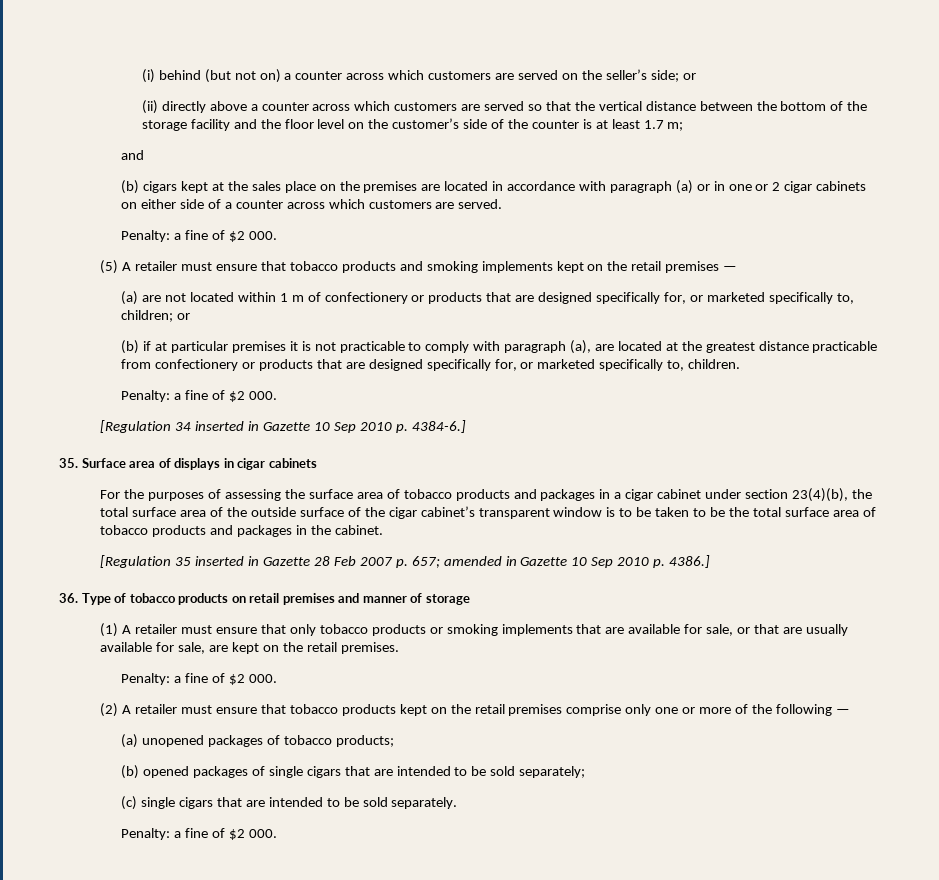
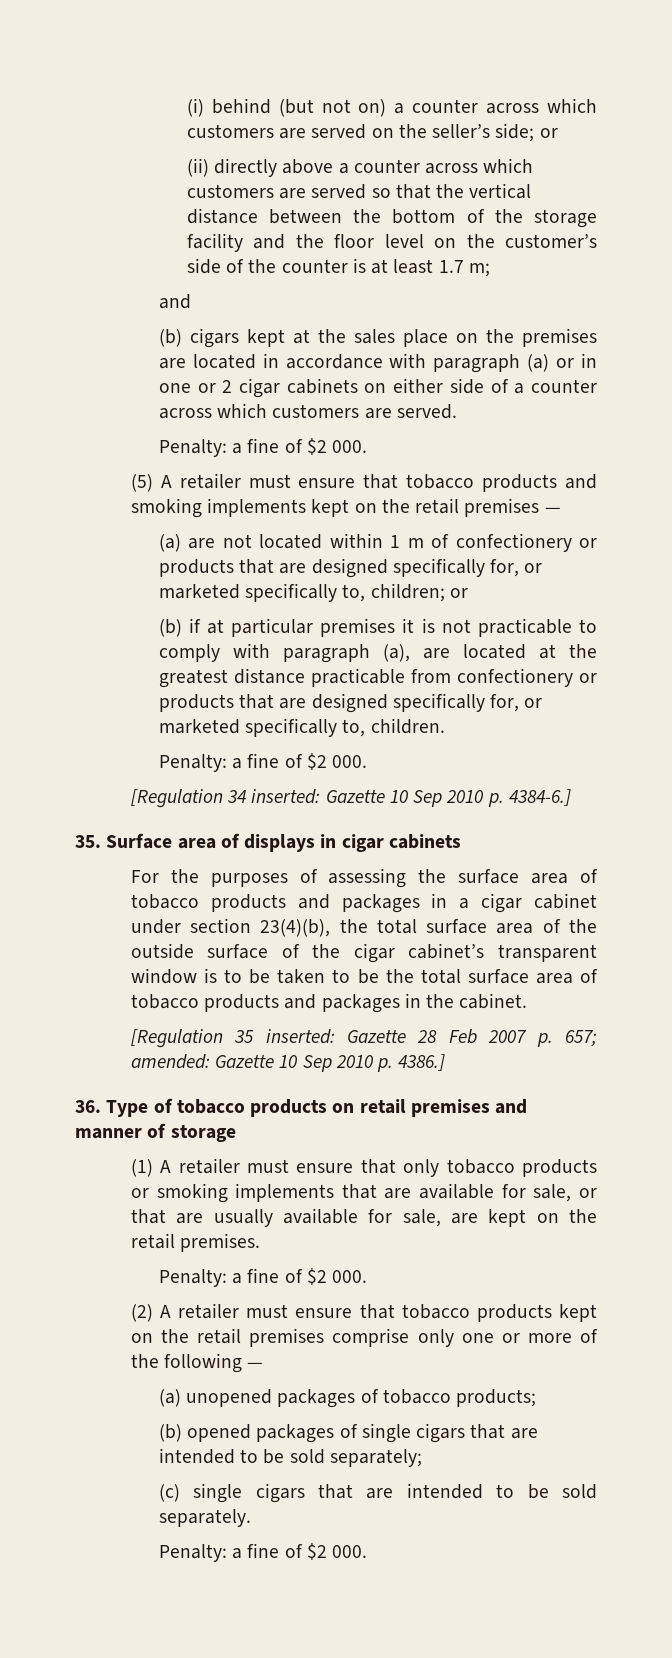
[195,421,260,431] inserted in -> [251,789,321,804] inserted:
[195,556,260,566] inserted in -> [265,1029,335,1044] inserted:
[443,556,517,566] amended in -> [130,1054,210,1069] amended:

